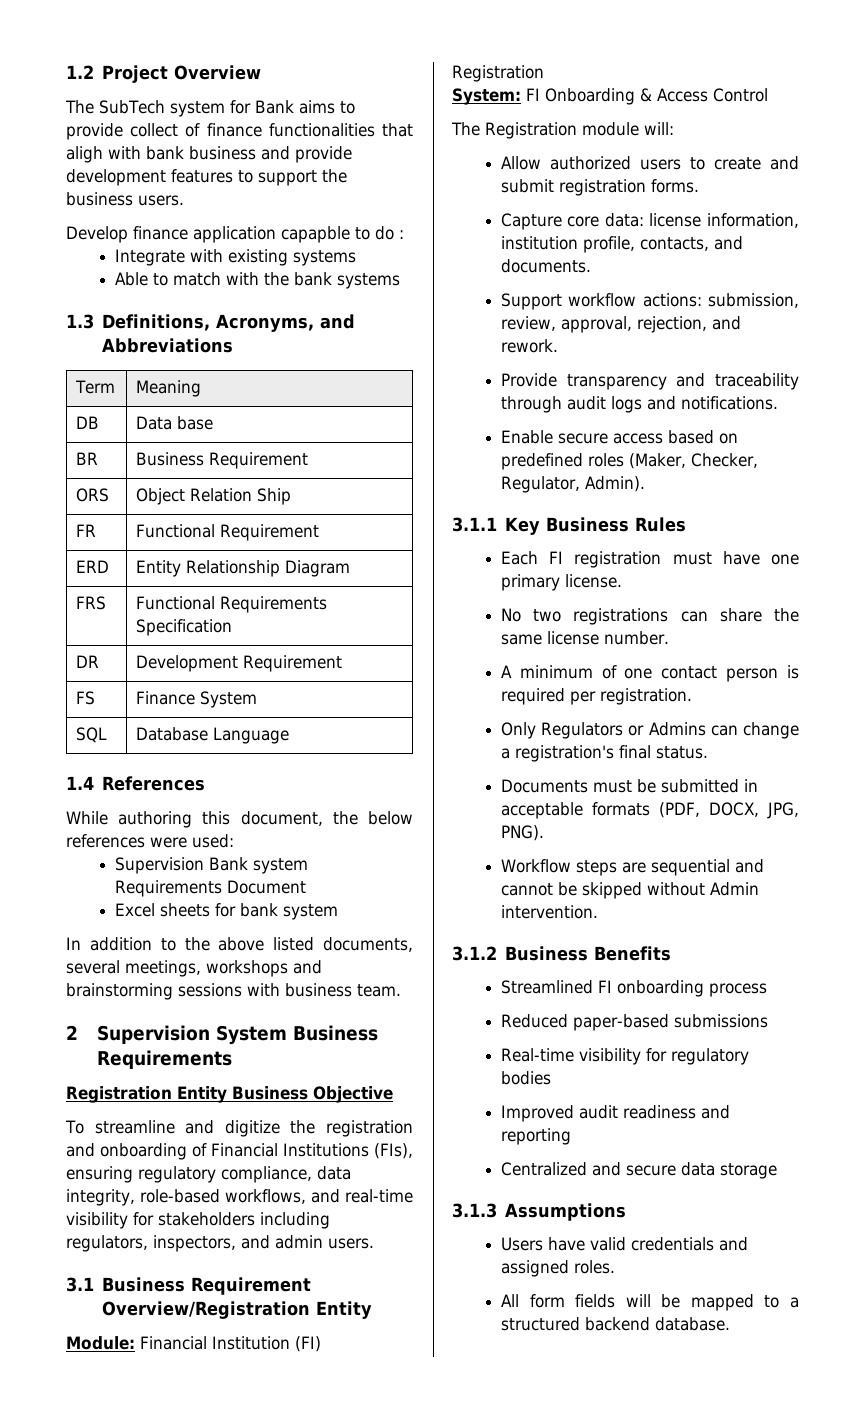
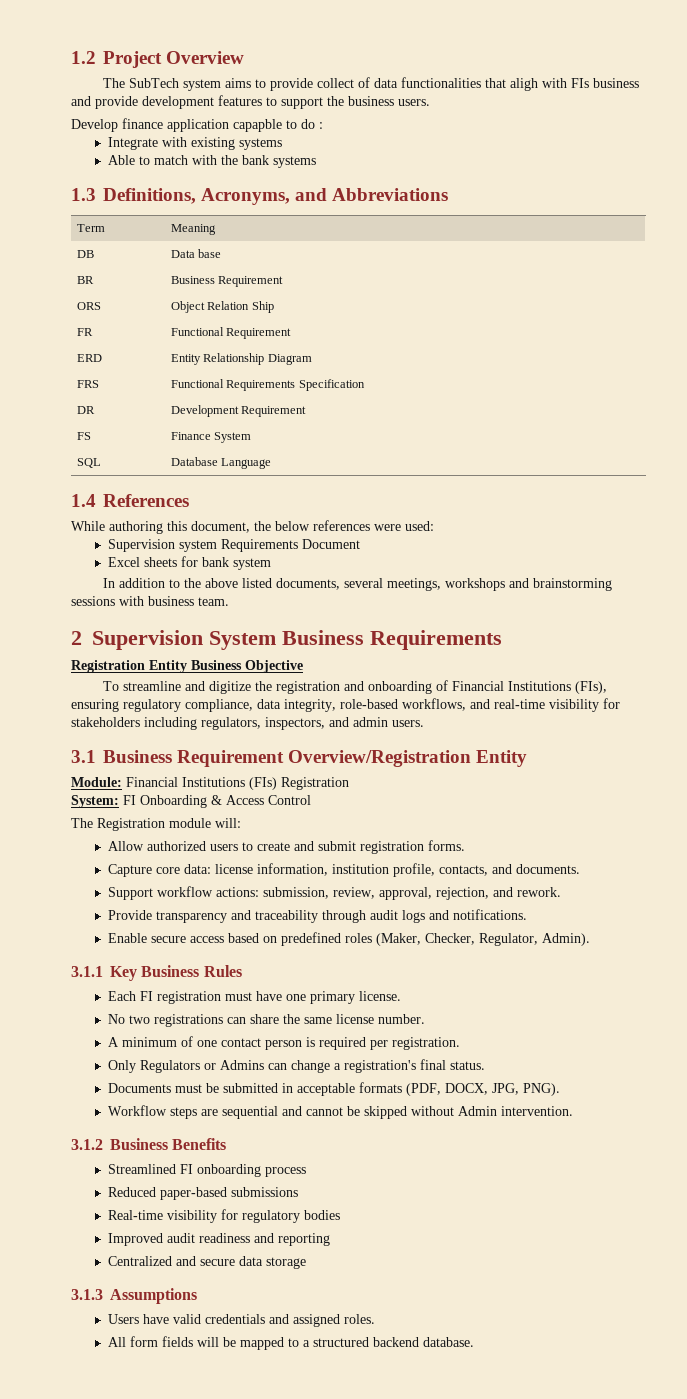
[229,100,294,114] for Bank -> (222, 85) none
[206,123,262,137] finance -> [374,78,399,88] data
[146,146,184,160] bank -> [571,78,590,88] FIs
[208,857,248,871] Bank -> (175, 545) none
[211,1336,321,1352] Institution (FI) -> [182,777,277,790] Institutions (FIs)

